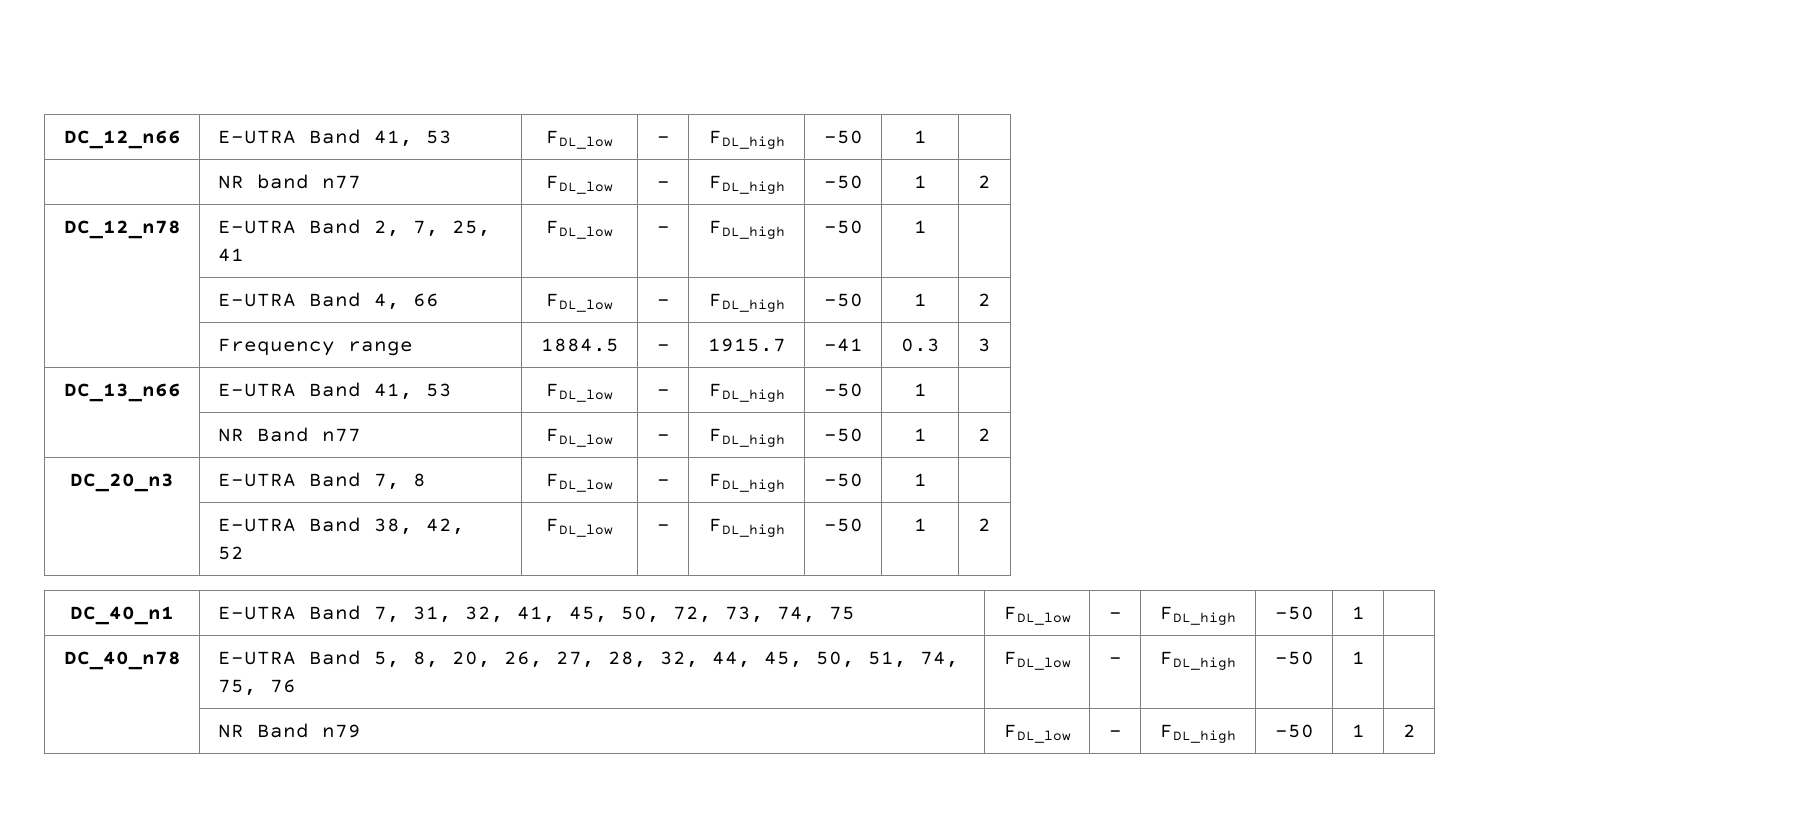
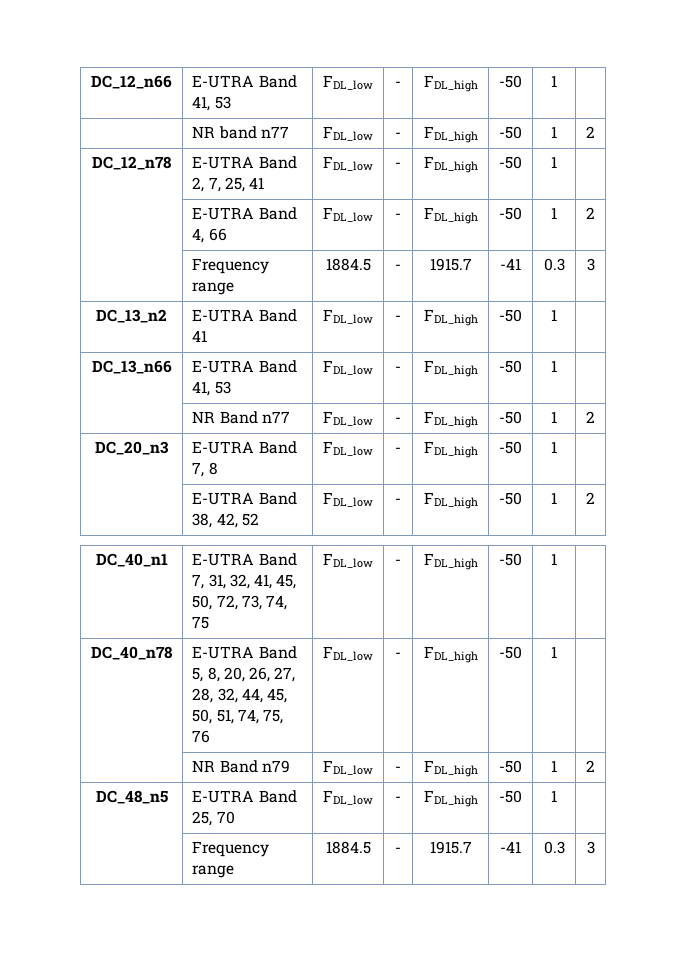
(991, 345) none -> [96,309,167,323] [192,309,297,322] [192,330,208,342] [323,309,373,324] [395,315,401,321] [423,309,478,326] [499,309,522,322] [551,309,557,321] // DC_13_n2 | E-UTRA Band 41 | FDL_low | - | FDL_high | -50 | 1 |
(1416, 730) none -> [95,790,168,804] [192,790,297,803] [192,811,235,826] [323,790,373,805] [395,796,401,802] [423,790,478,807] [499,790,522,803] [551,790,557,802] [192,841,270,857] [192,865,235,878] [325,841,371,854] [395,847,401,853] [429,841,472,854] [500,841,521,853] [543,841,565,854] [586,841,595,854] // DC_48_n5 | E-UTRA Band 25, 70 | FDL_low | - | FDL_high | -50 | 1 | // | Frequency range | 1884.5 | - | 1915.7 | -41 | 0.3 | 3

